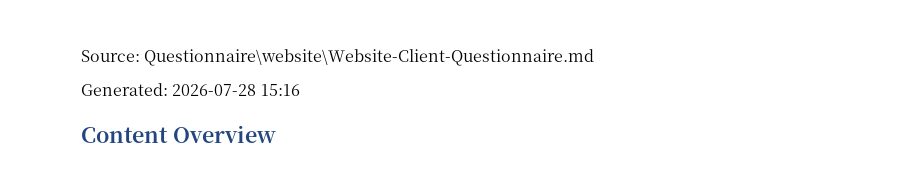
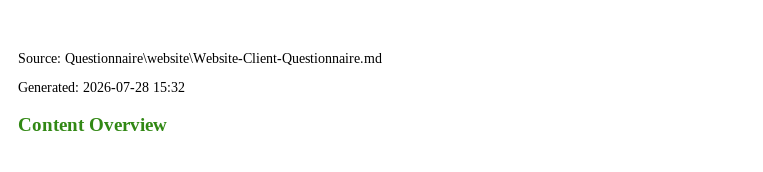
[260,84,300,96] 15:16 -> [153,82,185,92] 15:32

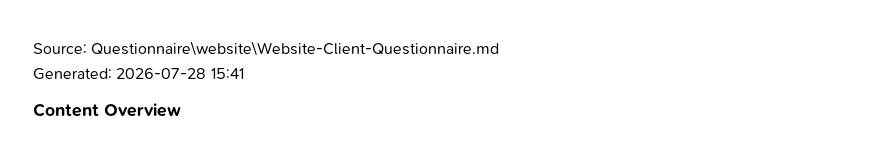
[153,82,185,92] 15:32 -> [210,68,244,79] 15:41

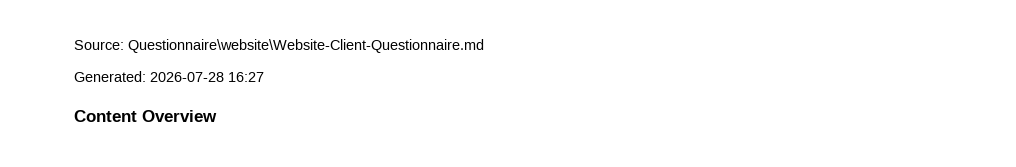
[210,68,244,79] 15:41 -> [228,72,264,82] 16:27

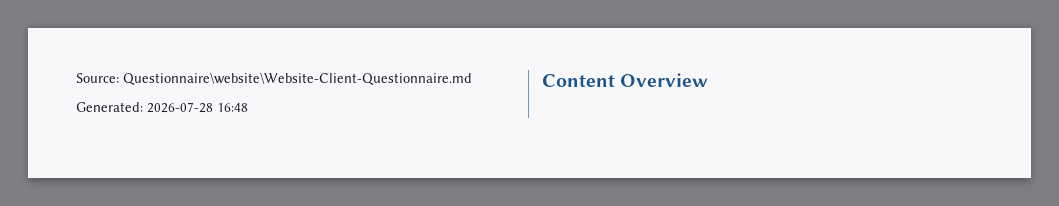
[228,72,264,82] 16:27 -> [217,103,248,112] 16:48

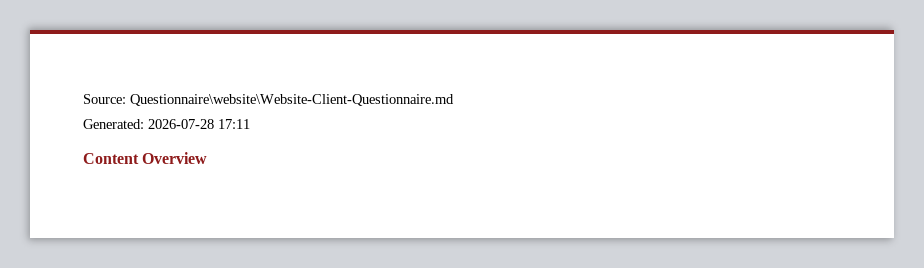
[217,103,248,112] 16:48 -> [218,119,250,129] 17:11

